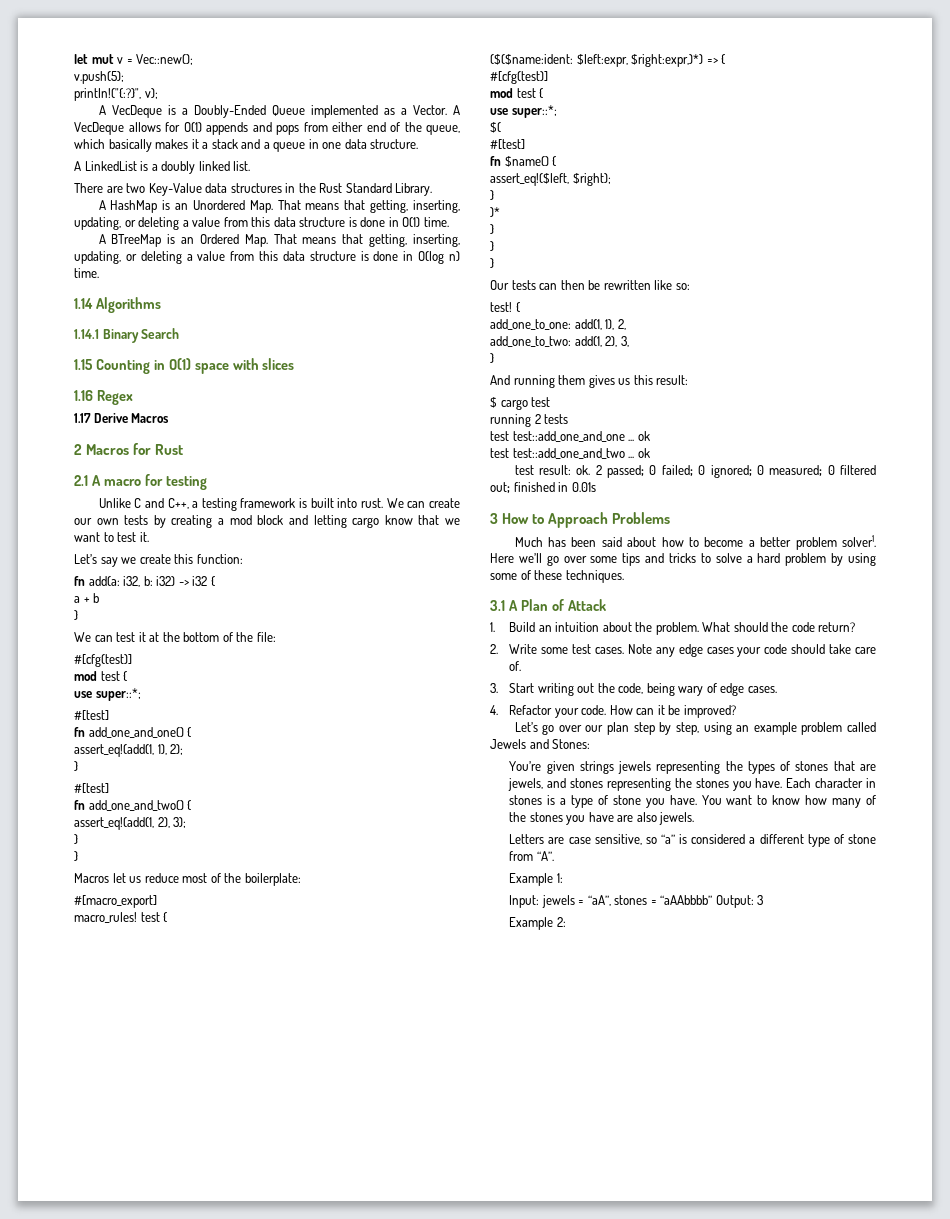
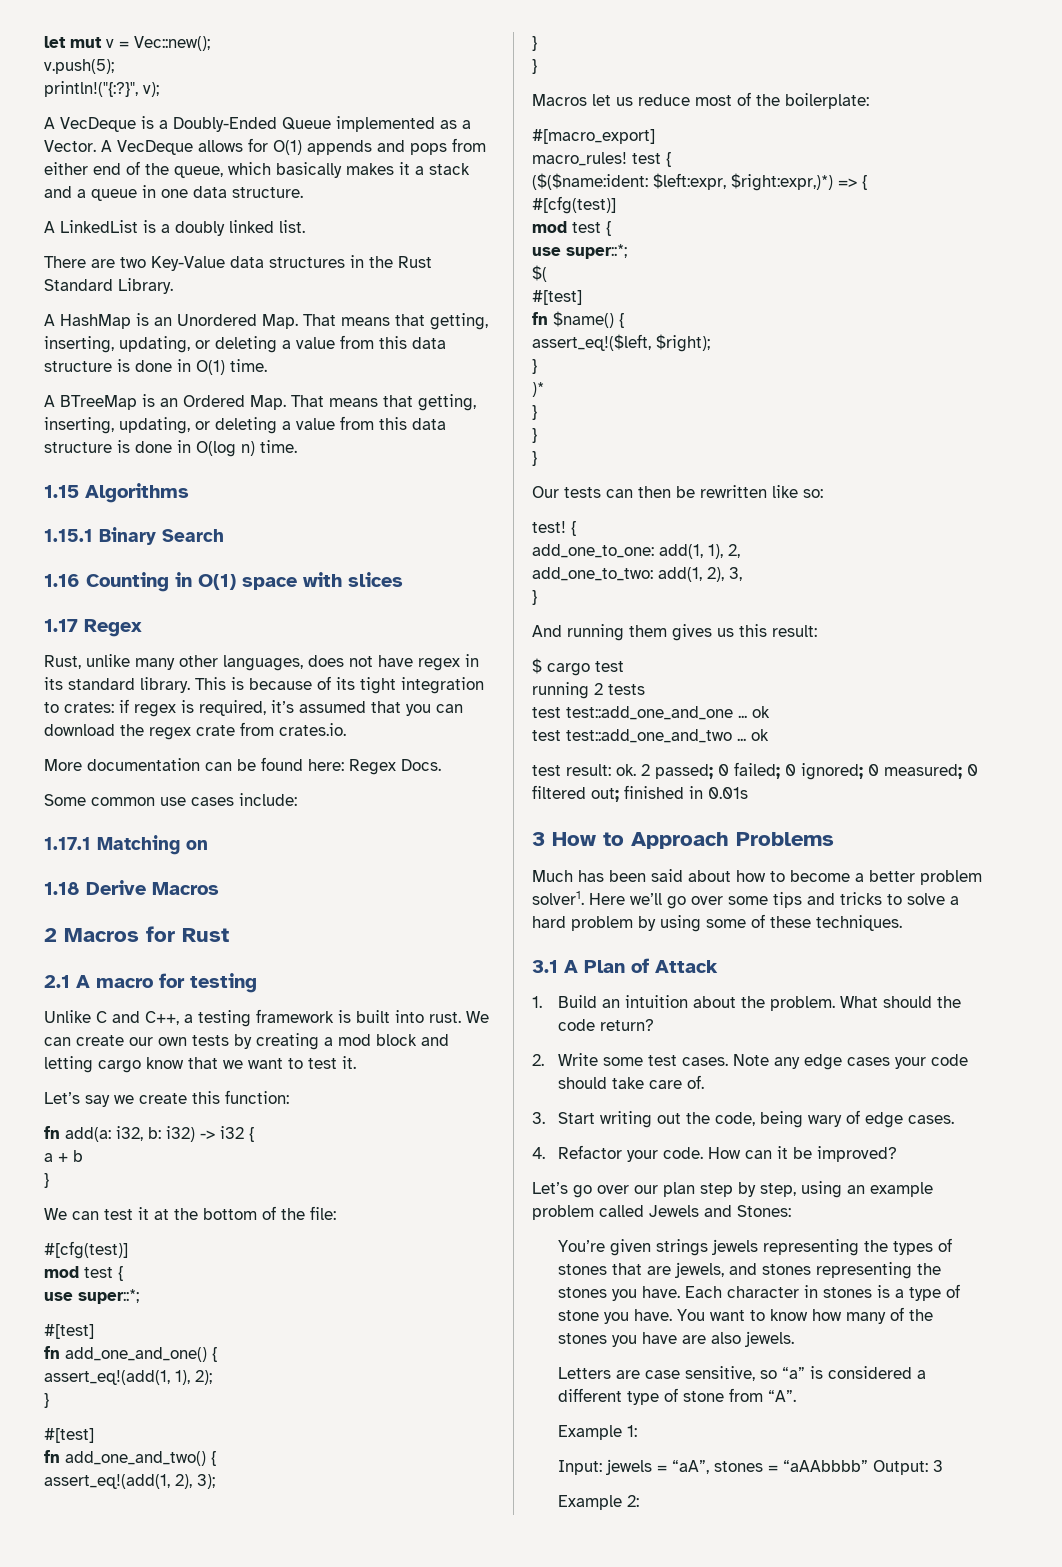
[74,298,93,309] 1.14 -> [44,485,79,498] 1.15
[74,329,99,339] 1.14.1 -> [44,529,93,542] 1.15.1
[74,359,93,370] 1.15 -> [44,574,80,587] 1.16
[74,390,93,401] 1.16 -> [44,619,78,632] 1.17
[74,413,91,423] 1.17 -> [44,654,479,671] [44,676,484,694] [44,699,463,717] [44,722,346,740] [44,757,441,775] [44,793,297,806] [44,835,208,855] [44,882,80,895] Rust, unlike many other languages, does not have regex in its standard library. This is because of its tight integration to crates: if regex is required, it’s assumed that you can download the regex crate from crates.io. // More documentation can be found here: Regex Docs. // Some common use cases include: // 1.17.1 Matching on // 1.18

